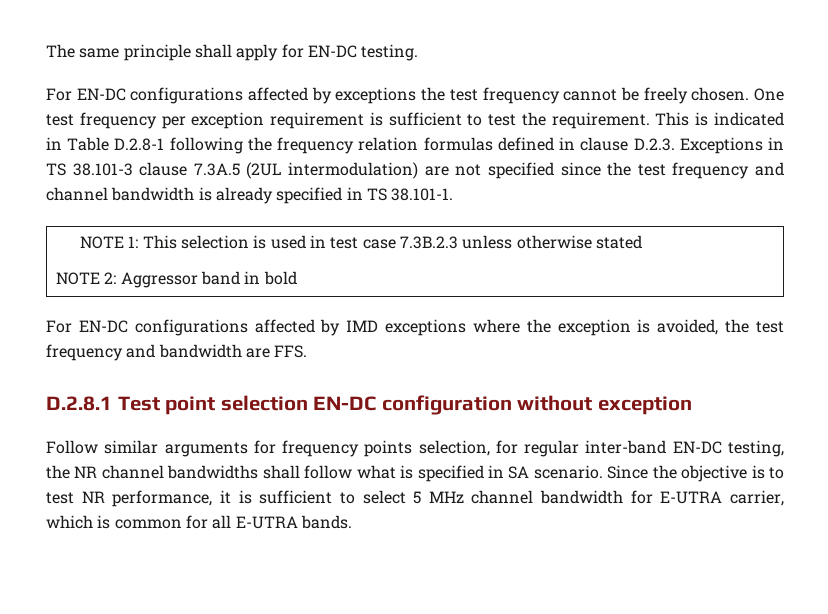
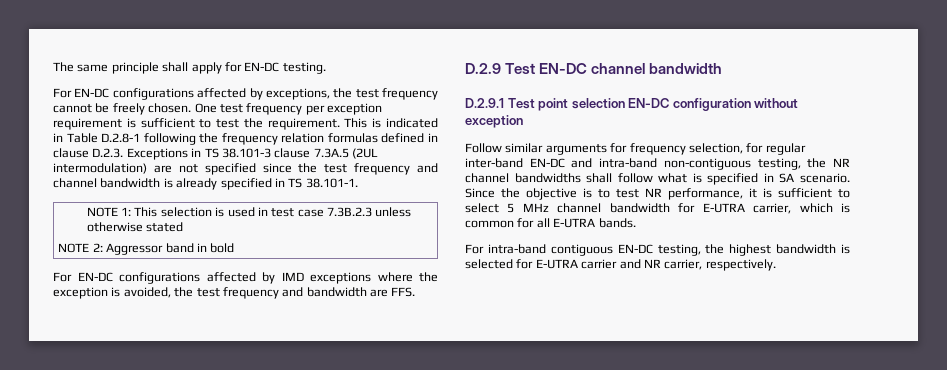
[335,87,417,104] exceptions -> [265,88,330,100] exceptions,
[46,396,112,411] D.2.8.1 -> [465,63,723,74] [465,98,504,108] D.2.9 Test EN-DC channel bandwidth // D.2.9.1
[364,440,413,457] points -> (686, 149) none
(722, 447) none -> [571,158,751,170] and intra-band non-contiguous
(352, 522) none -> [465,244,850,256] [465,259,776,271] // For intra-band contiguous EN-DC testing, the highest bandwidth is selected for E-UTRA carrier and NR carrier, respectively.

